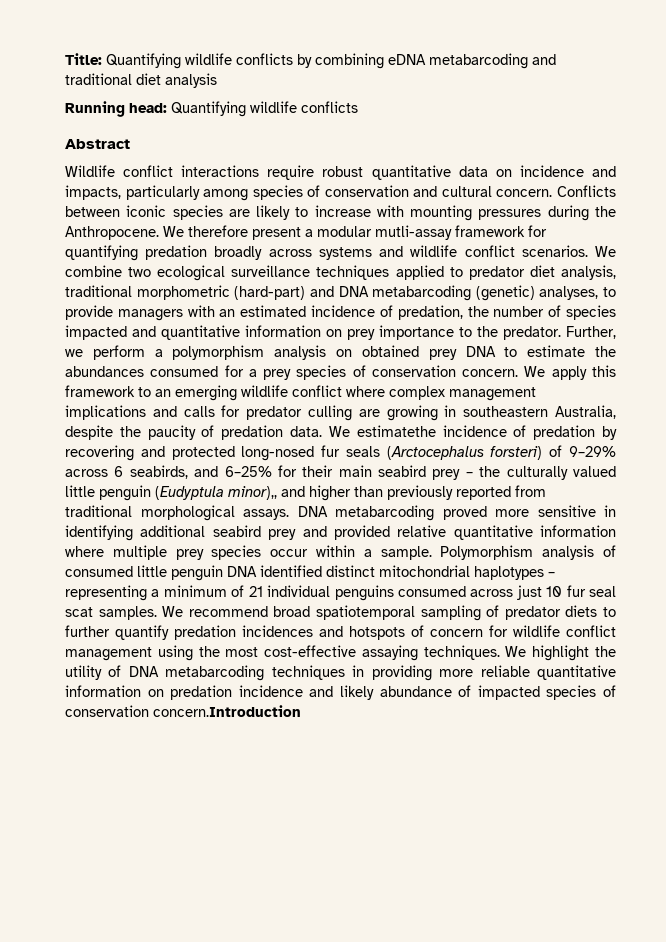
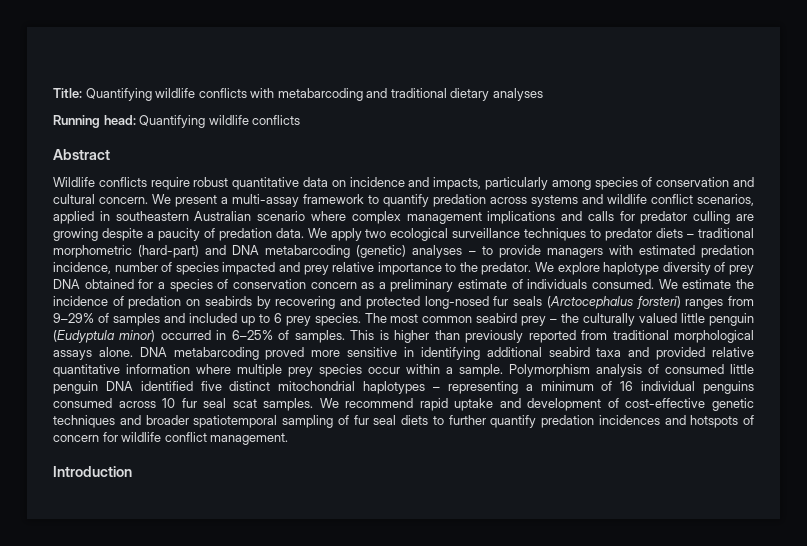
[297,53,426,69] by combining eDNA -> [250,88,275,98] with
[136,73,217,88] diet analysis -> [450,88,543,101] dietary analyses
[123,165,260,177] conflict interactions -> [98,177,147,187] conflicts
[556,185,616,197] [65,205,616,221] [65,225,547,240] [65,245,263,261] Conflicts between iconic species are likely to increase with mounting pressures during the Anthropocene. We therefore present a modular mutli-assay framework for quantifying predation broadly -> [152,194,486,207] We present a multi-assay framework to quantify predation
[521,245,616,257] [65,265,616,281] [65,285,616,301] [65,305,616,321] [65,325,616,340] [65,345,616,360] [65,365,616,380] [65,385,342,401] scenarios. We combine two ecological surveillance techniques applied to predator diet analysis, traditional morphometric (hard-part) and DNA metabarcoding (genetic) analyses, to provide managers with an estimated incidence of predation, the number of species impacted and quantitative information on prey importance to the predator. Further, we perform a polymorphism analysis on obtained prey DNA to estimate the abundances consumed for a prey species of conservation concern. We apply this framework to an emerging wildlife conflict -> [697,194,754,206] [53,211,306,224] scenarios, applied in southeastern Australian scenario
[444,405,616,419] [65,425,141,440] in southeastern Australia, despite the -> [101,228,154,241] despite a
[356,425,436,437] estimatethe -> [330,228,755,241] [53,245,755,258] [53,262,754,275] [53,279,754,292] apply two ecological surveillance techniques to predator diets – traditional morphometric (hard-part) and DNA metabarcoding (genetic) analyses – to provide managers with estimated predation incidence, number of species impacted and prey relative importance to the predator. We explore haplotype diversity of prey DNA obtained for a species of conservation concern as a preliminary estimate of individuals consumed. We estimate the
(596, 432) none -> [186,296,252,306] on seabirds
[549,445,616,457] [65,465,372,479] of 9–29% across 6 seabirds, and 6–25% for their main -> [685,296,755,309] [53,313,473,326] ranges from 9–29% of samples and included up to 6 prey species. The most common
[228,486,305,500] minor),, and -> [119,330,389,343] minor) occurred in 6–25% of samples. This is
[243,509,289,520] assays. -> [53,347,133,360] assays alone.
[268,529,297,540] prey -> [596,348,622,357] taxa
(322, 571) none -> [200,381,222,391] five
[248,586,263,597] 21 -> [620,381,634,391] 16
[516,585,542,600] just -> (156, 404) none
[273,606,311,617] broad -> [419,398,754,411] [53,415,189,428] rapid uptake and development of cost-effective genetic techniques and broader
[504,606,561,620] predator -> [353,415,397,425] fur seal
[65,645,616,661] [65,665,616,681] [65,685,617,700] [65,705,301,717] management using the most cost-effective assaying techniques. We highlight the utility of DNA metabarcoding techniques in providing more reliable quantitative information on predation incidence and likely abundance of impacted species of conservation concern.Introduction -> [210,433,289,445] [53,466,132,477] management. // Introduction

